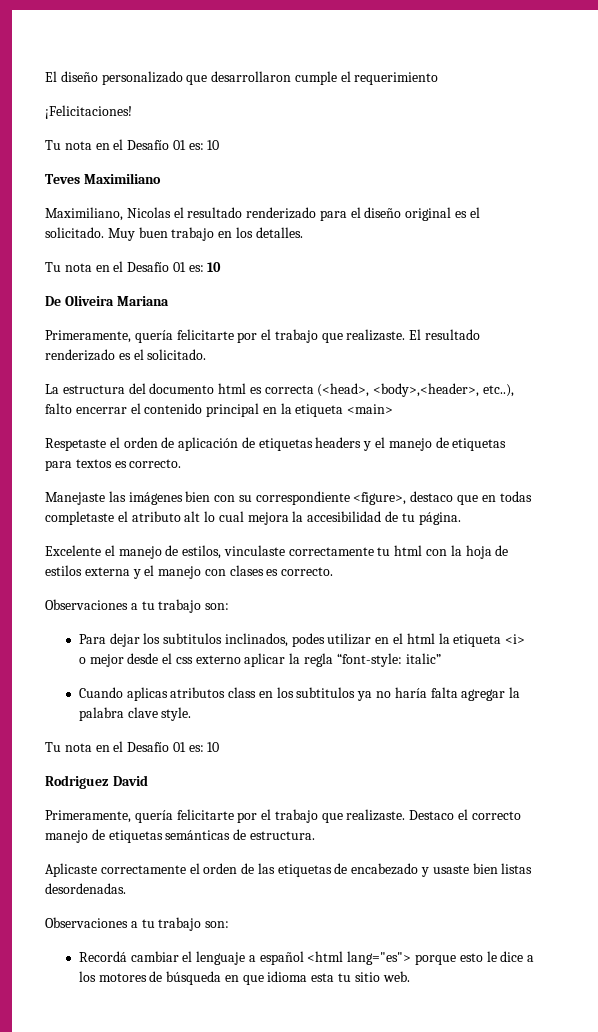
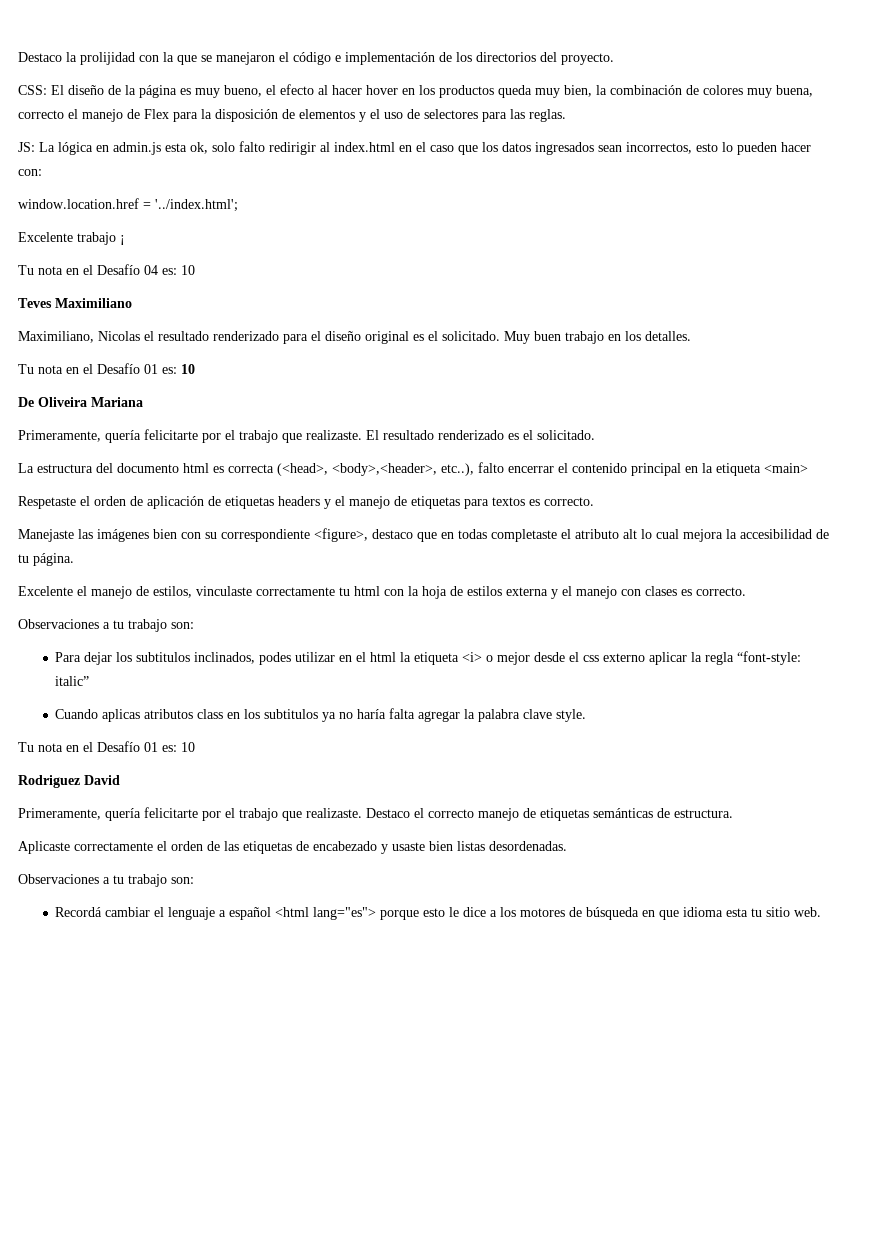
[45,71,439,85] [45,105,132,119] [45,139,186,150] El diseño personalizado que desarrollaron cumple el requerimiento // ¡Felicitaciones! // Tu nota en el Desafío 01 -> [18,52,614,65] [18,84,813,98] [18,109,566,122] [18,141,811,155] [18,169,42,176] [18,198,238,212] [18,232,125,245] [18,264,158,275] Destaco la prolijidad con la que se manejaron el código e implementación de los directorios del proyecto. // CSS: El diseño de la página es muy bueno, el efecto al hacer hover en los productos queda muy bien, la combinación de colores muy buena, correcto el manejo de Flex para la disposición de elementos y el uso de selectores para las reglas. // JS: La lógica en admin.js esta ok, solo falto redirigir al index.html en el caso que los datos ingresados sean incorrectos, esto lo pueden hacer con: // window.location.href = '../index.html'; // Excelente trabajo ¡ // Tu nota en el Desafío 04

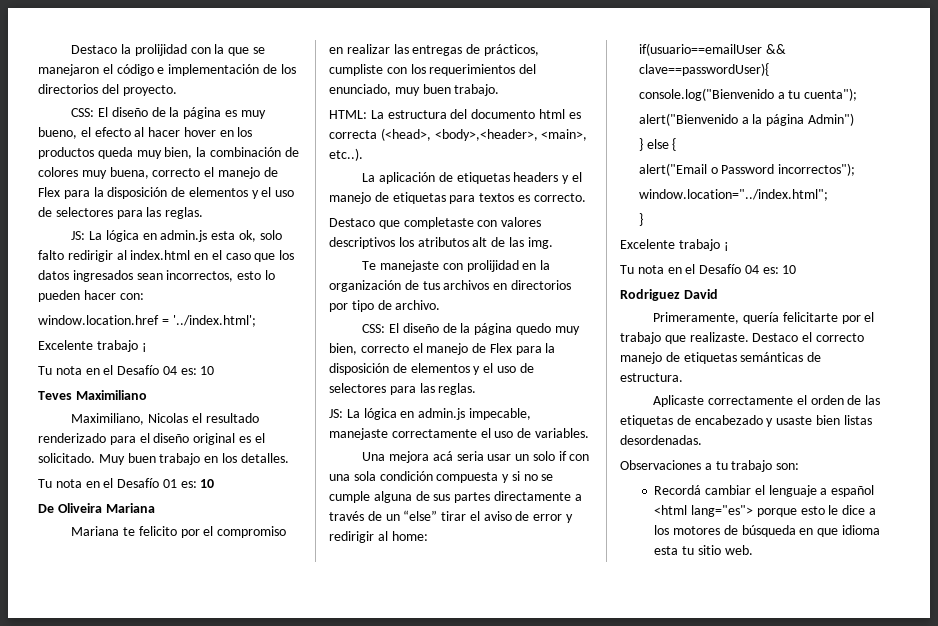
[18,429,595,443] Primeramente, quería felicitarte por el trabajo que realizaste. El resultado renderizado es el solicitado. // -> [71,526,287,538] [329,44,539,56] [329,64,537,76] [329,84,500,96] [329,110,367,119] Mariana te felicito por el compromiso en realizar las entregas de prácticos, cumpliste con los requerimientos del enunciado, muy buen trabajo. // HTML:
[441,462,808,476] [18,496,143,509] etc..), falto encerrar el contenido principal en la etiqueta <main> // Respetaste el orden de -> [541,129,588,141] [329,148,363,161] [362,173,376,182] <main>, etc..). // La
[18,528,829,542] [18,553,74,566] [18,586,746,599] [18,619,194,632] [55,651,802,665] [55,676,90,686] [55,708,587,722] [18,741,158,752] Manejaste las imágenes bien con su correspondiente <figure>, destaco que en todas completaste el atributo alt lo cual mejora la accesibilidad de tu página. // Excelente el manejo de estilos, vinculaste correctamente tu html con la hoja de estilos externa y el manejo con clases es correcto. // Observaciones a tu trabajo son: // Para dejar los subtitulos inclinados, podes utilizar en el html la etiqueta <i> o mejor desde el css externo aplicar la regla “font-style: italic” // Cuando aplicas atributos class en los subtitulos ya no haría falta agregar la palabra clave style. // Tu nota en el Desafío 01 -> [329,217,542,229] [329,237,553,249] [362,260,551,272] [329,280,571,292] [329,300,441,312] [362,323,580,335] [329,343,556,355] [329,363,534,375] [329,383,477,395] [329,408,531,420] [329,428,589,440] [362,451,590,463] [329,471,554,483] [329,491,582,503] [329,510,574,523] [329,531,428,543] [638,43,786,56] [638,63,769,76] [638,88,858,101] [638,113,854,126] [638,138,677,151] [638,163,856,176] [638,189,828,201] [638,213,643,226] [620,239,729,251] [620,264,759,274] Destaco que completaste con valores descriptivos los atributos alt de las img. // Te manejaste con prolijidad en la organización de tus archivos en directorios por tipo de archivo. // CSS: El diseño de la página quedo muy bien, correcto el manejo de Flex para la disposición de elementos y el uso de selectores para las reglas. // JS: La lógica en admin.js impecable, manejaste correctamente el uso de variables. // Una mejora acá seria usar un solo if con una sola condición compuesta y si no se cumple alguna de sus partes directamente a través de un “else” tirar el aviso de error y redirigir al home: // if(usuario==emailUser && clave==passwordUser){ // console.log("Bienvenido a tu cuenta"); // alert("Bienvenido a la página Admin") // } else { // alert("Email o Password incorrectos"); // window.location="../index.html"; // } // Excelente trabajo ¡ // Tu nota en el Desafío 04

